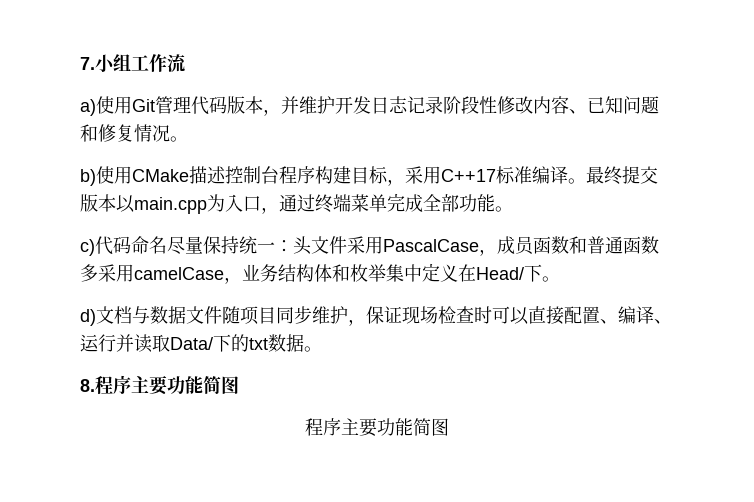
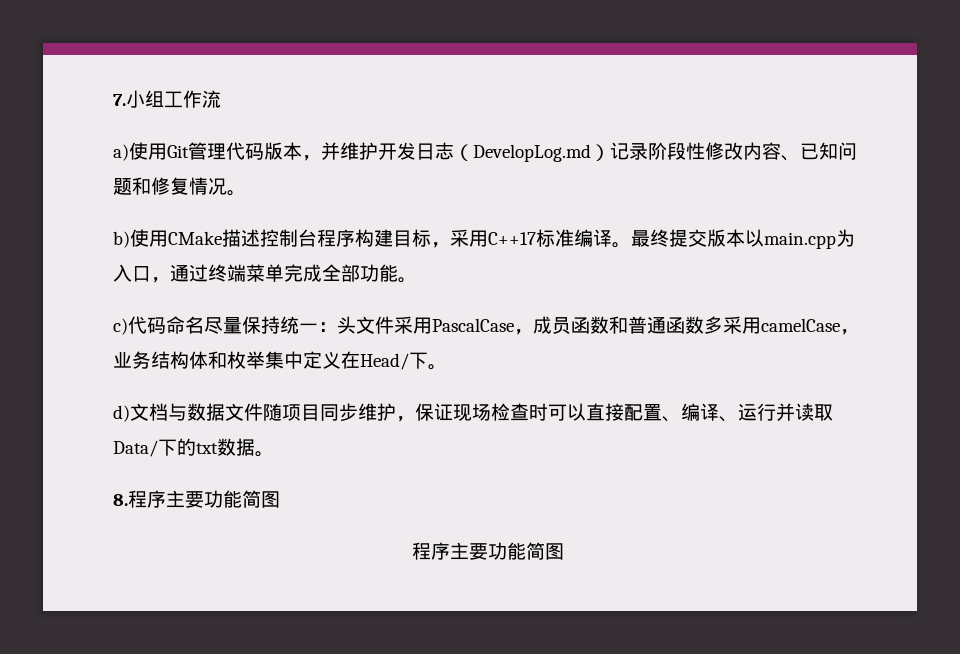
(408, 105) none -> [454,144,610,162] （DevelopLog.md）

